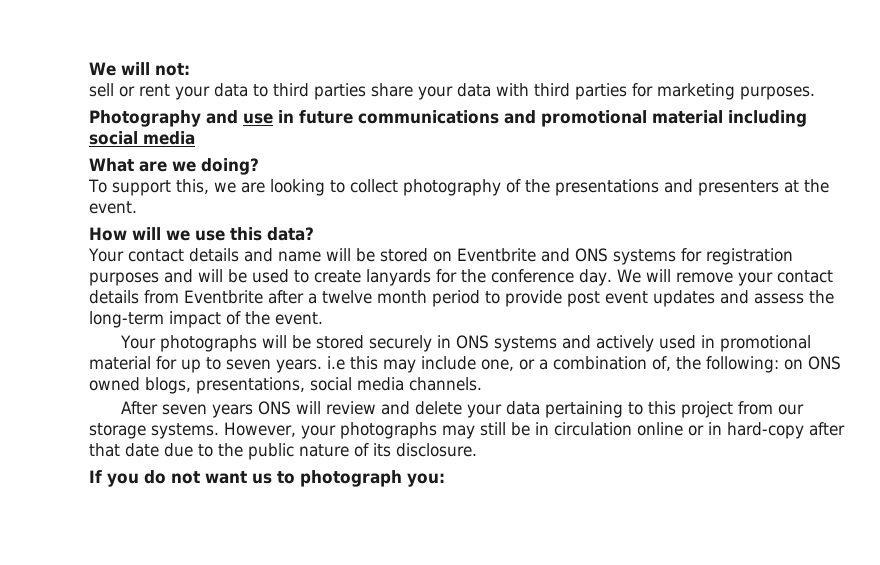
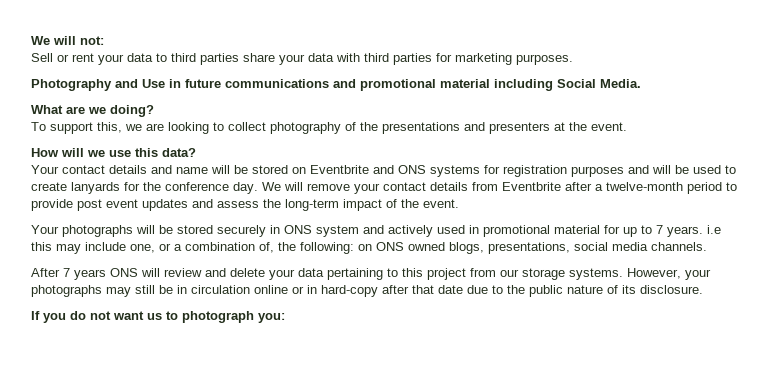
[89,83,114,97] sell -> [31,53,53,62] Sell
[243,113,273,124] use -> [142,79,165,88] Use
[89,131,195,145] social media -> [557,79,641,88] Social Media.
[322,290,427,304] twelve month -> [606,182,683,191] twelve-month
[493,336,557,352] systems -> [316,225,359,237] system
[226,359,271,370] seven -> [656,225,663,234] 7
[161,404,207,415] seven -> [63,268,70,277] 7

